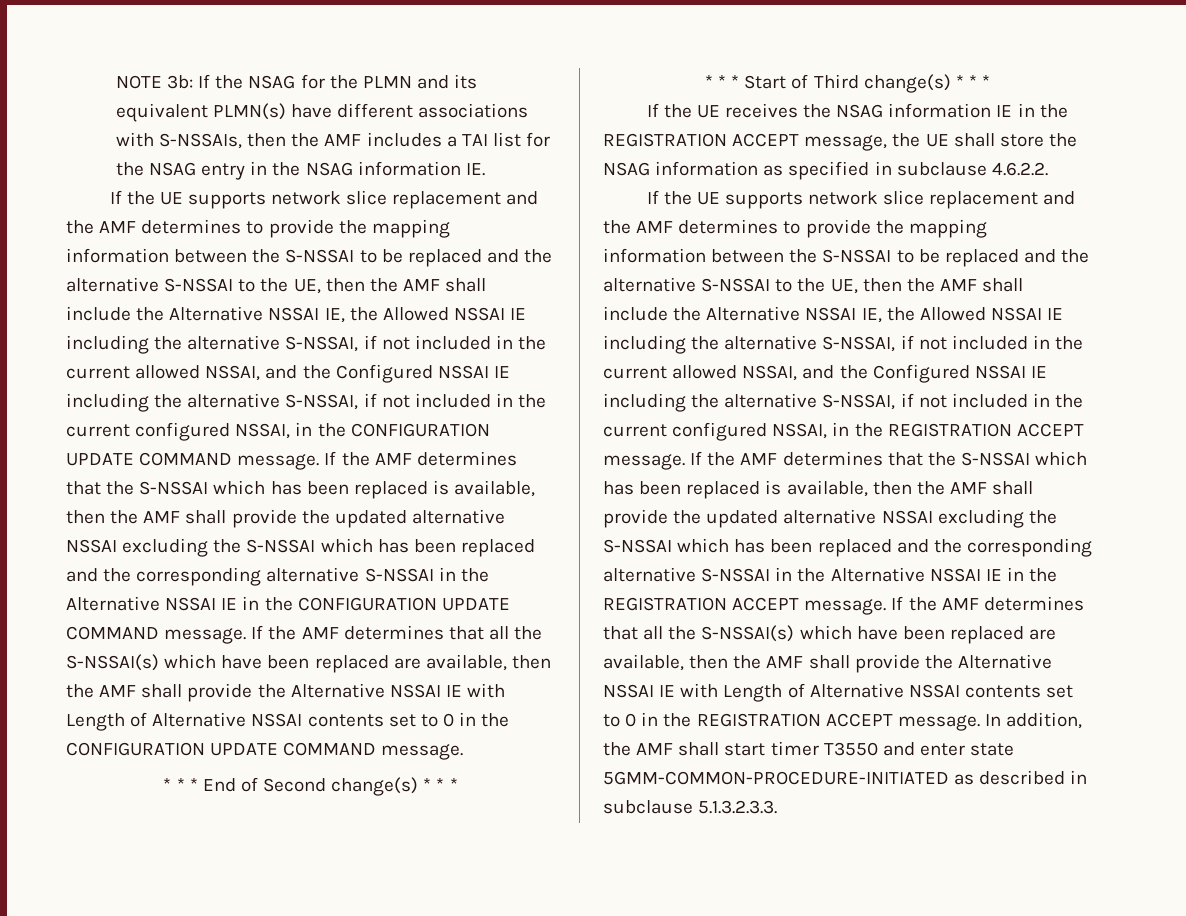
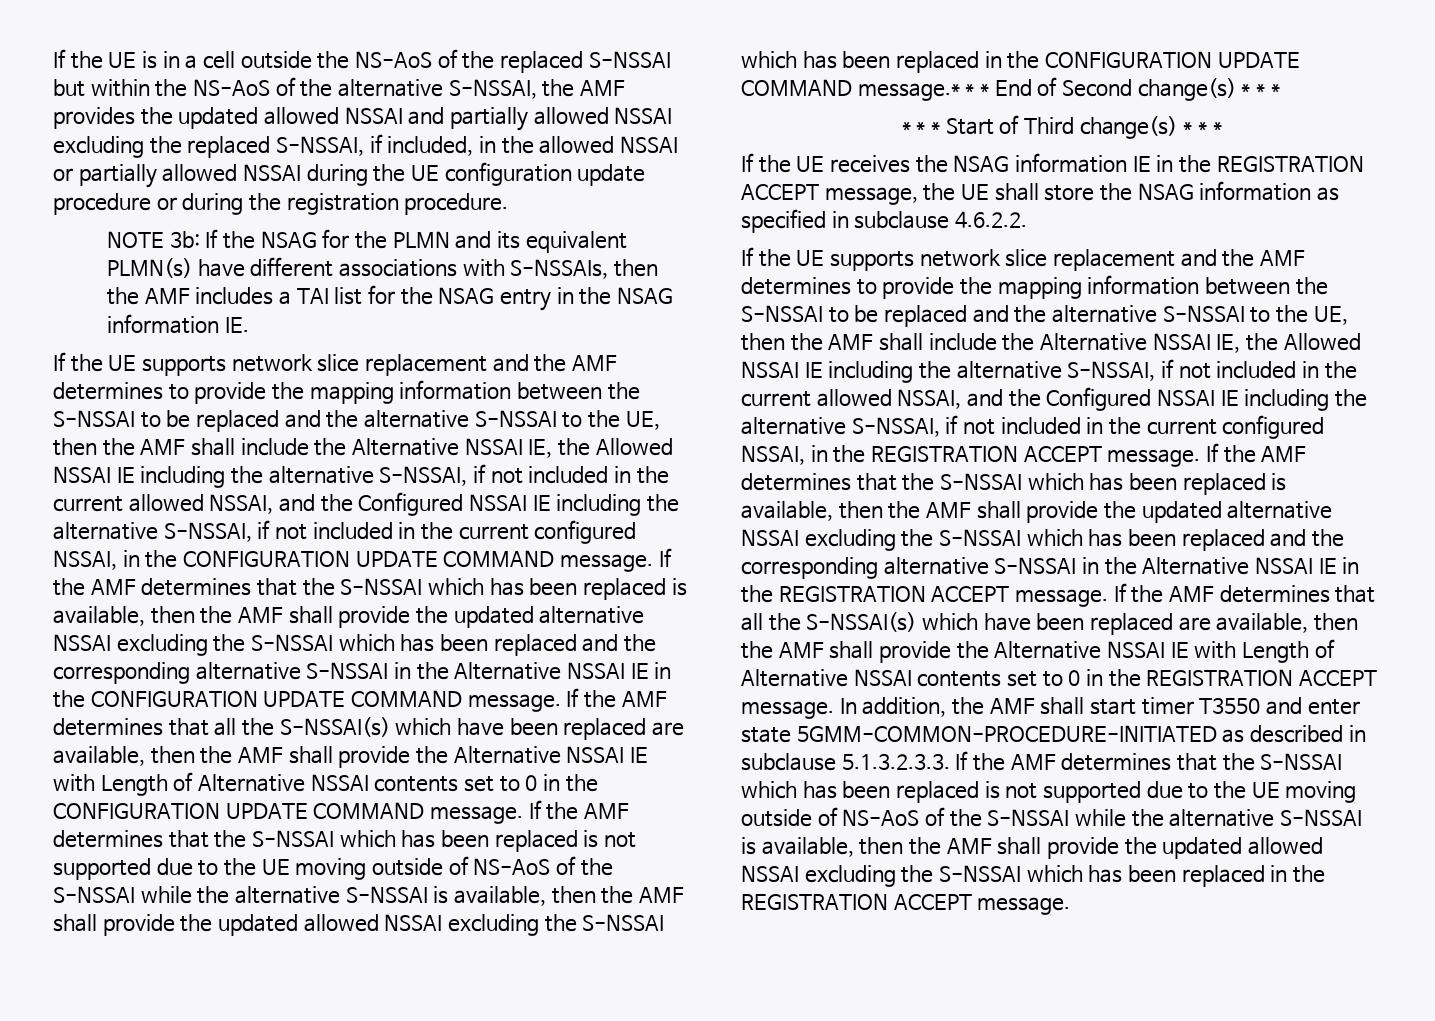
(115, 82) none -> [53,49,671,73] [53,77,626,99] [53,107,673,131] [53,134,679,158] [53,162,646,188] [53,193,509,215] If the UE is in a cell outside the NS-AoS of the replaced S-NSSAI but within the NS-AoS of the alternative S-NSSAI, the AMF provides the updated allowed NSSAI and partially allowed NSSAI excluding the replaced S-NSSAI, if included, in the allowed NSSAI or partially allowed NSSAI during the UE configuration update procedure or during the registration procedure. //
[163,778,172,791] // * -> [528,800,629,820] [53,830,636,852] [53,856,613,880] [53,886,685,906] [53,914,665,936] [741,51,1300,73] [741,79,960,101] If the AMF determines that the S-NSSAI which has been replaced is not supported due to the UE moving outside of NS-AoS of the S-NSSAI while the alternative S-NSSAI is available, then the AMF shall provide the updated allowed NSSAI excluding the S-NSSAI which has been replaced in the CONFIGURATION UPDATE COMMAND message.*
(778, 807) none -> [955,751,1343,771] [741,781,1357,803] [741,807,1363,827] [741,837,1323,859] [741,865,1325,887] [741,893,1071,915] If the AMF determines that the S-NSSAI which has been replaced is not supported due to the UE moving outside of NS-AoS of the S-NSSAI while the alternative S-NSSAI is available, then the AMF shall provide the updated allowed NSSAI excluding the S-NSSAI which has been replaced in the REGISTRATION ACCEPT message.

